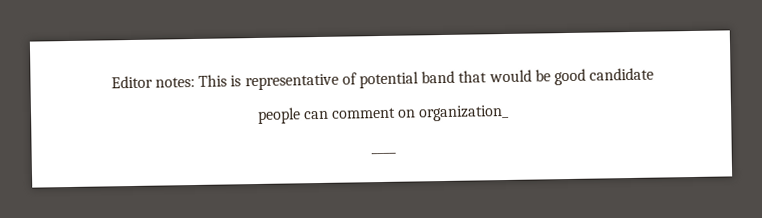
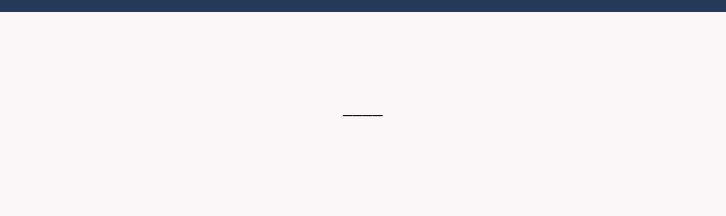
[110,67,655,91] [256,104,510,124] Editor notes: This is representative of potential band that would be good candidate // people can comment on organization_ // -> (342, 115) none

